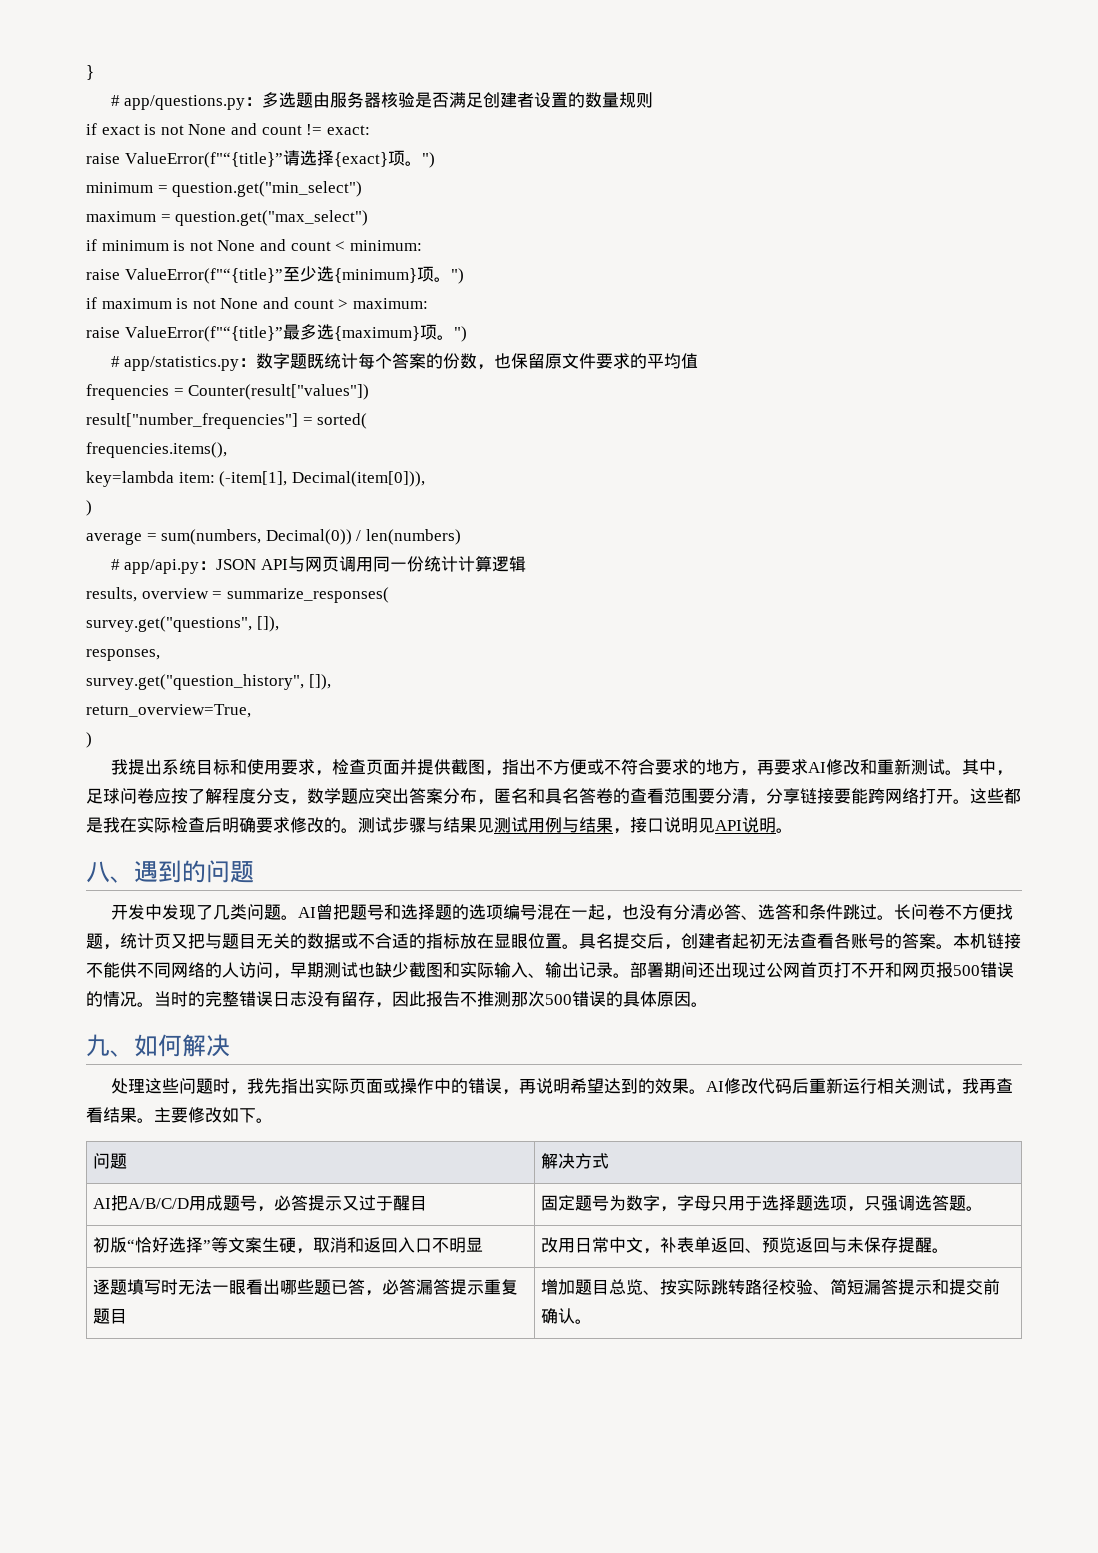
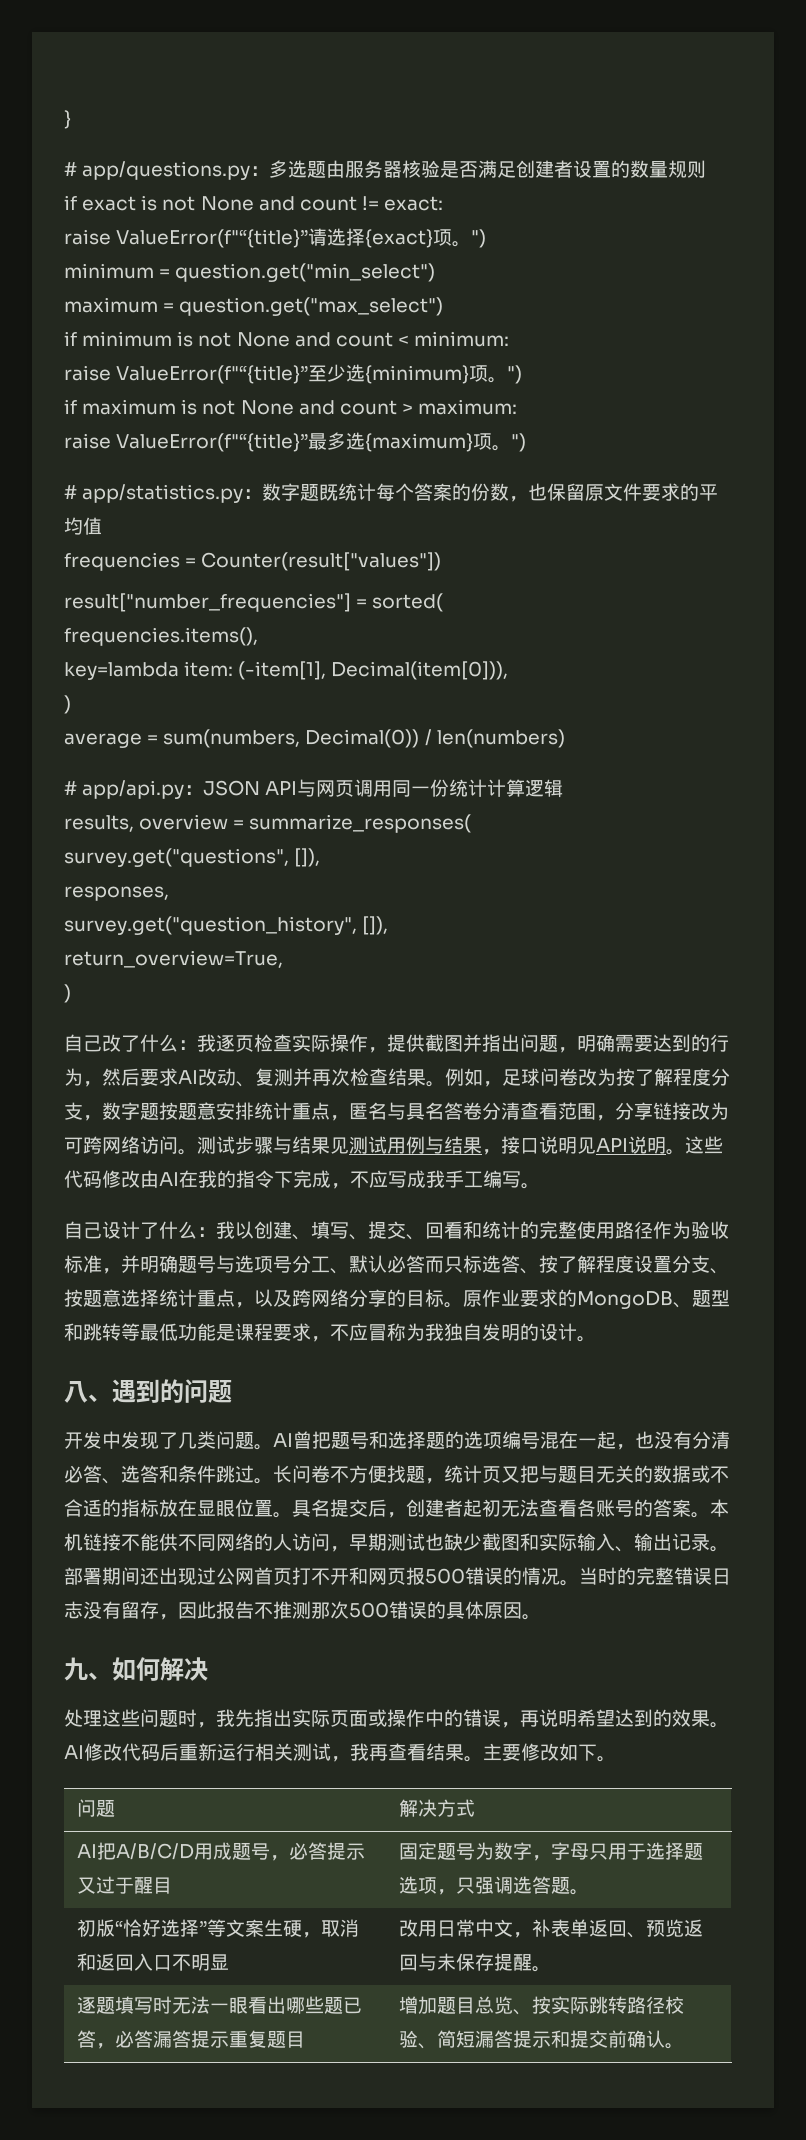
[110,759,996,776] 我提出系统目标和使用要求，检查页面并提供截图，指出不方便或不符合要求的地方，再要求AI修改和重新测试。其中 -> [64,1034,729,1053] [64,1068,483,1087] 自己改了什么：我逐页检查实际操作，提供截图并指出问题，明确需要达到的行为，然后要求AI改动、复测并再次检查结果。例如
[154,788,171,804] 应 -> [578,1068,616,1086] 改为
[324,788,545,805] 学题应突出答案分布，匿名和 -> [121,1102,406,1121] 字题按题意安排统计重点，匿名与
[613,788,630,804] 的 -> [482,1102,520,1120] 分清
[698,788,749,804] 要分清 -> (596, 1111) none
[834,788,1021,804] [86,817,341,833] 要能跨网络打开。这些都是我在实际检查后明确要求修改的 -> [691,1102,729,1120] [64,1136,178,1154] 改为可跨网络访问
(793, 830) none -> [685,1136,723,1154] [64,1170,540,1189] [64,1221,729,1240] [64,1255,729,1274] [64,1289,730,1309] [64,1323,596,1342] 这些代码修改由AI在我的指令下完成，不应写成我手工编写。 // 自己设计了什么：我以创建、填写、提交、回看和统计的完整使用路径作为验收标准，并明确题号与选项号分工、默认必答而只标选答、按了解程度设置分支、按题意选择统计重点，以及跨网络分享的目标。原作业要求的MongoDB、题型和跳转等最低功能是课程要求，不应冒称为我独自发明的设计。

